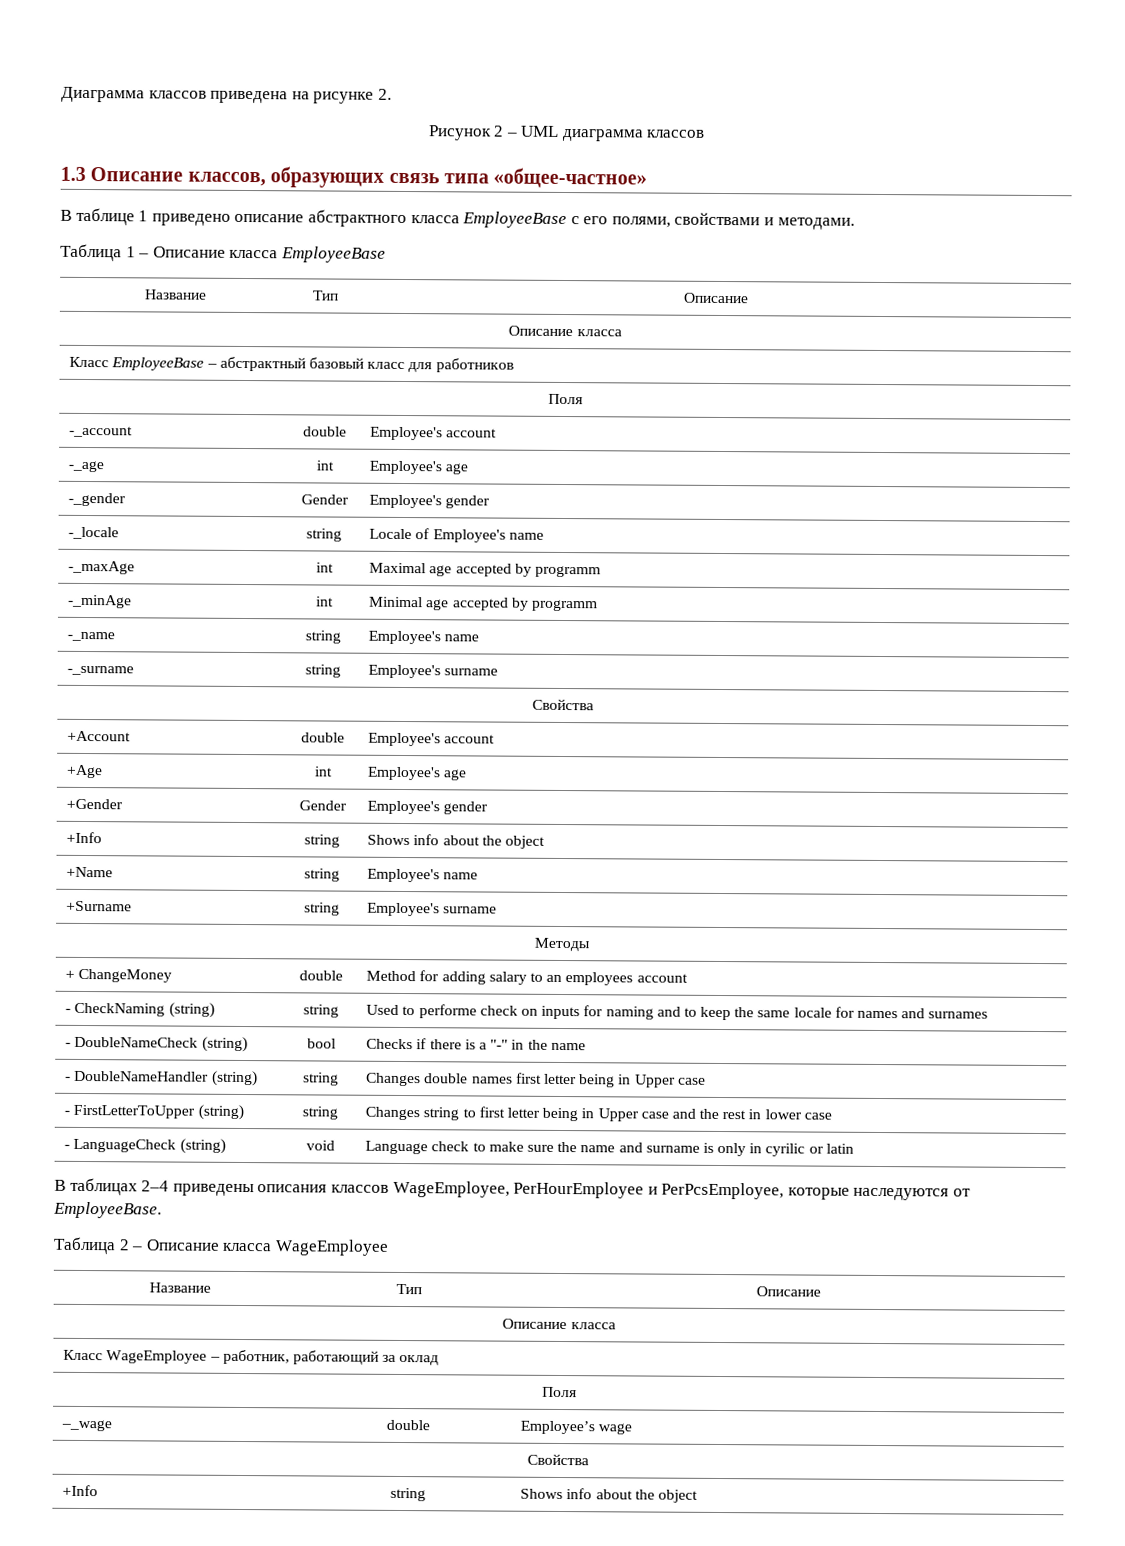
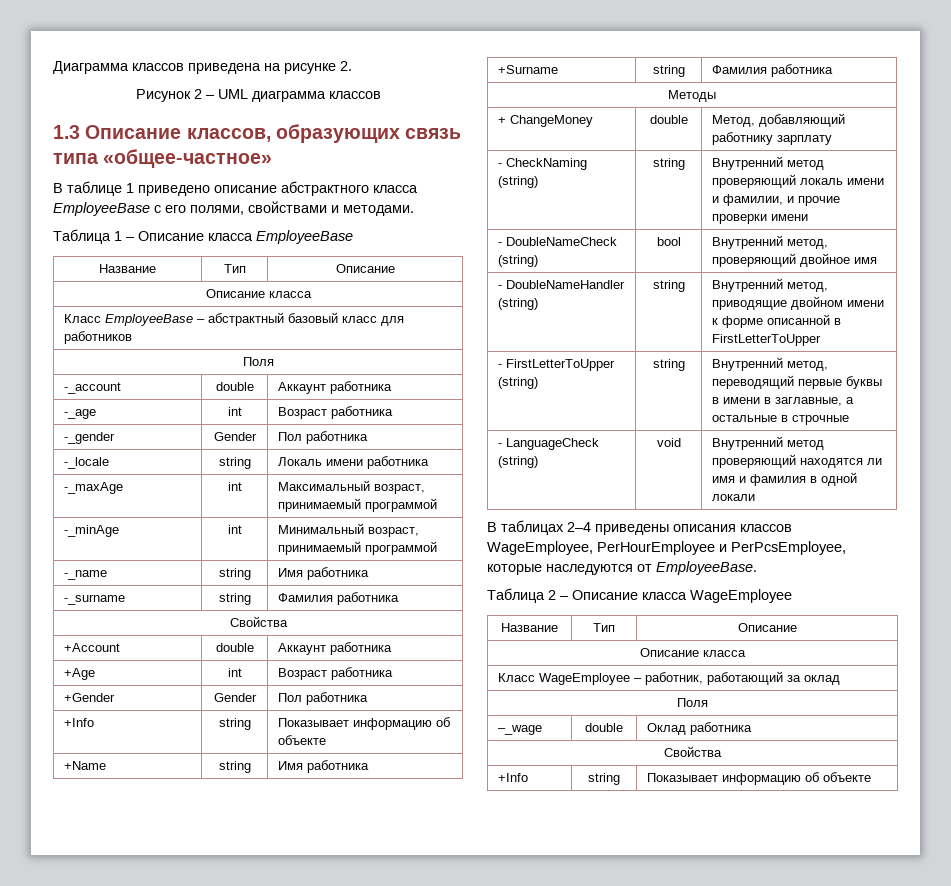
[370,426,498,441] Employee's account -> [278,381,393,394] Аккаунт работника
[369,460,469,475] Employee's age -> [278,406,394,419] Возраст работника
[369,494,491,509] Employee's gender -> [278,431,369,444] Пол работника
[369,528,544,543] [68,560,136,575] [315,562,334,573] [369,562,602,578] [68,594,133,609] [315,596,334,607] [369,596,599,612] Locale of Employee's name // -_maxAge | int | Maximal age accepted by programm // -_minAge | int | Minimal age accepted by programm -> [278,456,430,469] [64,482,124,494] [227,482,242,491] [278,480,426,494] [278,498,438,512] [64,525,120,537] [227,525,242,534] [278,523,420,537] [278,541,438,555] Локаль имени работника // -_maxAge | int | Максимальный возраст, принимаемый программой // -_minAge | int | Минимальный возраст, принимаемый программой
[368,630,480,645] Employee's name -> [278,567,370,580] Имя работника
[368,664,499,679] Employee's surname -> [278,592,400,605] Фамилия работника
[368,732,496,747] Employee's account -> [278,642,393,655] Аккаунт работника
[367,766,468,781] Employee's age -> [278,667,394,680] Возраст работника
[367,800,489,815] [66,831,103,844] [304,834,340,848] [367,834,546,849] Employee's gender // +Info | string | Shows info about the object -> [278,692,369,705] [64,718,95,727] [218,718,251,730] [278,717,451,730] [278,735,327,745] Пол работника // +Info | string | Показывает информацию об объекте
[367,868,479,883] Employee's name -> [278,760,370,773] Имя работника
[367,902,498,917] Employee's surname -> [712,64,834,77] Фамилия работника
[366,970,688,986] [65,1002,215,1018] [303,1004,339,1018] [366,1004,989,1021] [65,1036,248,1053] [306,1038,336,1049] [366,1038,586,1051] [65,1070,258,1087] [303,1072,339,1086] [366,1072,706,1088] [64,1104,244,1121] [302,1106,338,1120] [365,1106,832,1122] [64,1138,226,1154] [305,1140,335,1151] [365,1140,854,1157] Method for adding salary to an employees account // - CheckNaming (string) | string | Used to performe check on inputs for naming and to keep the same locale for names and surnames // - DoubleNameCheck (string) | bool | Checks if there is a "-" in the name // - DoubleNameHandler (string) | string | Changes double names first letter being in Upper case // - FirstLetterToUpper (string) | string | Changes string to first letter being in Upper case and the rest in lower case // - LanguageCheck (string) | void | Language check to make sure the name and surname is only in cyrilic or latin -> [712,113,846,127] [712,132,833,145] [498,158,588,170] [498,176,539,188] [652,158,685,170] [712,156,825,170] [712,174,885,188] [712,194,841,206] [712,214,809,224] [498,237,618,246] [498,255,539,267] [656,237,681,246] [712,235,829,249] [712,253,878,267] [498,280,626,289] [498,298,539,310] [652,280,685,292] [712,278,829,292] [712,296,885,310] [712,314,842,328] [712,334,822,346] [498,359,616,371] [498,377,539,389] [652,359,685,371] [712,357,829,371] [712,375,883,389] [712,397,855,406] [712,415,850,425] [498,438,600,450] [498,456,539,468] [656,438,681,447] [712,436,825,450] [712,454,883,468] [712,472,858,486] [712,494,756,501] Метод, добавляющий работнику зарплату // - CheckNaming (string) | string | Внутренний метод проверяющий локаль имени и фамилии, и прочие проверки имени // - DoubleNameCheck (string) | bool | Внутренний метод, проверяющий двойное имя // - DoubleNameHandler (string) | string | Внутренний метод, приводящие двойном имени к форме описанной в FirstLetterToUpper // - FirstLetterToUpper (string) | string | Внутренний метод, переводящий первые буквы в имени в заглавные, а остальные в строчные // - LanguageCheck (string) | void | Внутренний метод проверяющий находятся ли имя и фамилия в одной локали
[520,1420,633,1435] Employee’s wage -> [647,722,753,735] Оклад работника
[520,1488,699,1503] Shows info about the object -> [647,772,872,785] Показывает информацию об объекте

